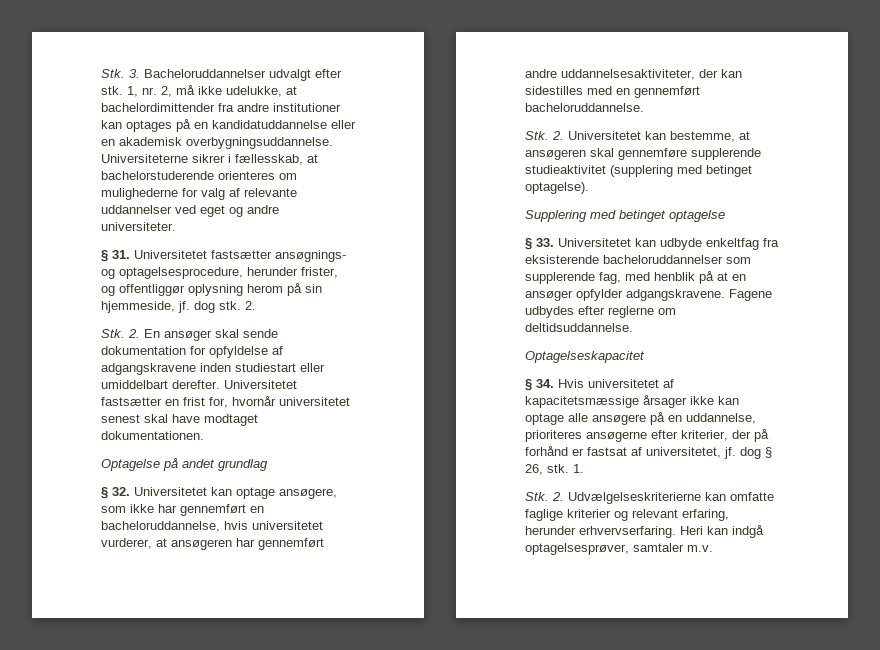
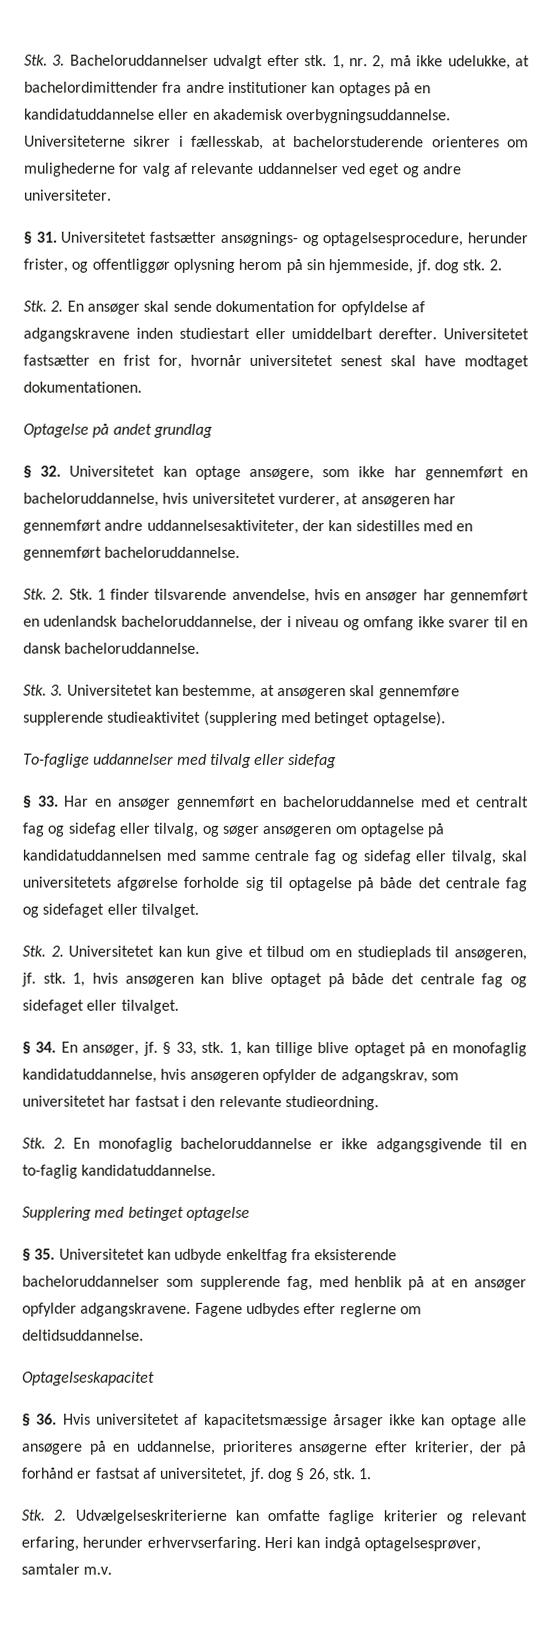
(564, 135) none -> [68,588,529,604] [23,615,528,631] [23,642,201,654] [23,684,64,696] Stk. 1 finder tilsvarende anvendelse, hvis en ansøger har gennemført en udenlandsk bacheloruddannelse, der i niveau og omfang ikke svarer til en dansk bacheloruddannelse. // Stk. 3.
(589, 188) none -> [23,753,337,769] [23,795,529,810] [22,822,445,838] [22,849,527,865] [22,876,527,892] [22,903,199,918] [22,945,527,961] [21,972,527,988] [22,999,179,1014] [22,1041,527,1057] [22,1068,459,1084] [22,1095,379,1111] [22,1137,527,1153] [22,1164,217,1179] // To-faglige uddannelser med tilvalg eller sidefag // § 33. Har en ansøger gennemført en bacheloruddannelse med et centralt fag og sidefag eller tilvalg, og søger ansøgeren om optagelse på kandidatuddannelsen med samme centrale fag og sidefag eller tilvalg, skal universitetets afgørelse forholde sig til optagelse på både det centrale fag og sidefaget eller tilvalget. // Stk. 2. Universitetet kan kun give et tilbud om en studieplads til ansøgeren, jf. stk. 1, hvis ansøgeren kan blive optaget på både det centrale fag og sidefaget eller tilvalget. // § 34. En ansøger, jf. § 33, stk. 1, kan tillige blive optaget på en monofaglig kandidatuddannelse, hvis ansøgeren opfylder de adgangskrav, som universitetet har fastsat i den relevante studieordning. // Stk. 2. En monofaglig bacheloruddannelse er ikke adgangsgivende til en to-faglig kandidatuddannelse.
[536,238,554,247] 33. -> [34,1248,56,1260] 35.
[536,379,554,388] 34. -> [36,1413,58,1425] 36.

